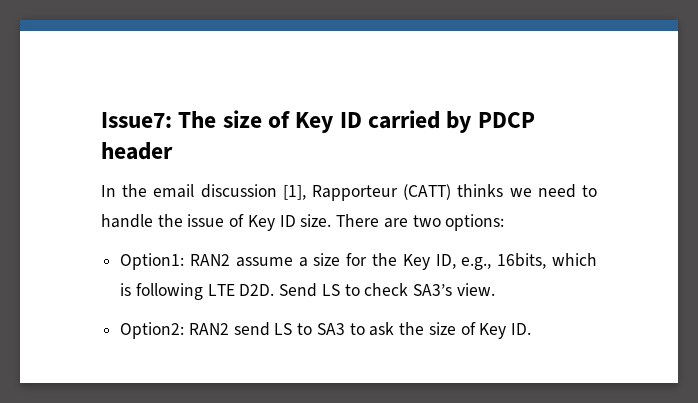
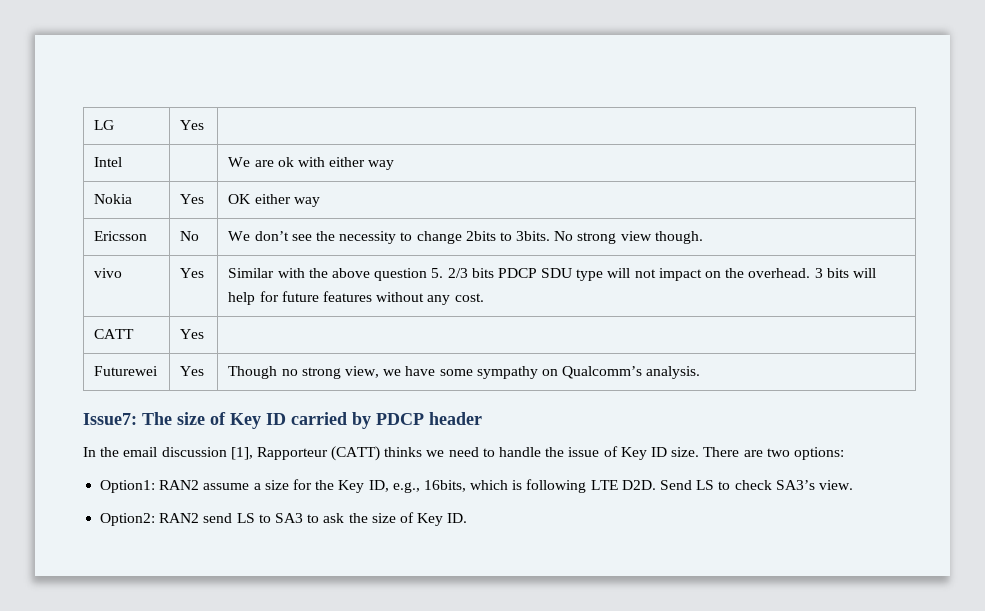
(101, 120) none -> [94,120,115,130] [180,120,205,130] [94,157,123,167] [228,157,395,170] [94,194,133,204] [180,194,205,204] [228,194,320,207] [94,231,148,241] [180,231,200,241] [228,231,703,244] [94,268,123,278] [180,268,205,278] [228,268,876,281] [228,291,484,305] [94,329,135,339] [180,329,205,339] [94,366,159,376] [180,366,205,376] [228,366,701,379] LG | Yes | // Intel | | We are ok with either way // Nokia | Yes | OK either way // Ericsson | No | We don’t see the necessity to change 2bits to 3bits. No strong view though. // vivo | Yes | Similar with the above question 5. 2/3 bits PDCP SDU type will not impact on the overhead. 3 bits will help for future features without any cost. // CATT | Yes | // Futurewei | Yes | Though no strong view, we have some sympathy on Qualcomm’s analysis. //

